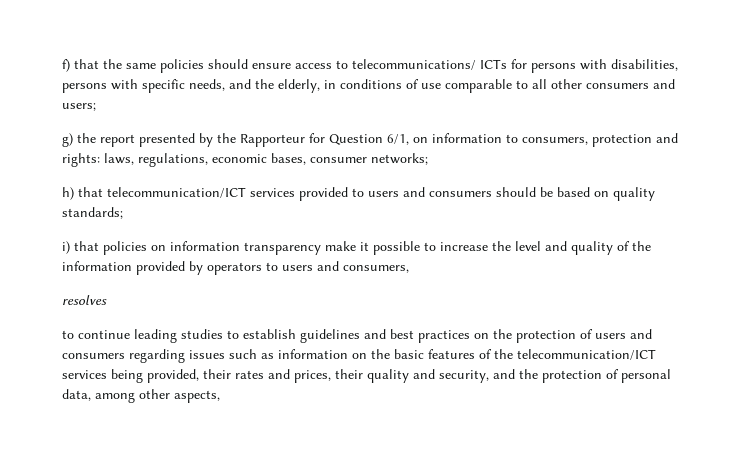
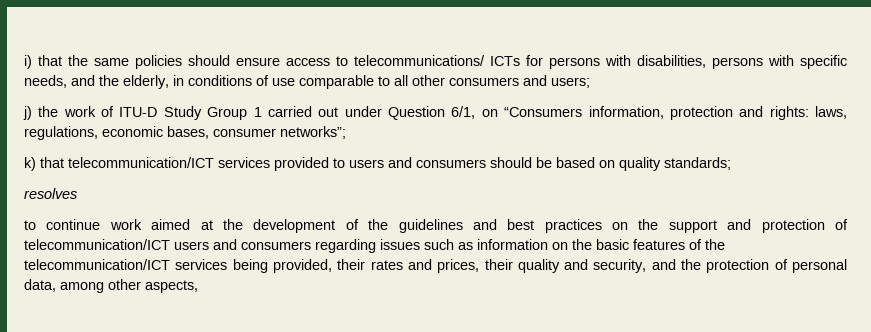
[62,59,70,72] f) -> [24,55,32,69] i)
[62,133,588,147] g) the report presented by the Rapporteur for Question 6/1, on information to consumers, -> [23,106,664,120] j) the work of ITU-D Study Group 1 carried out under Question 6/1, on “Consumers information,
[371,153,428,165] [62,187,74,200] networks; // h) -> [280,126,346,139] [24,157,36,171] networks”; // k)
[62,241,651,255] [62,261,409,275] [62,295,107,305] [62,329,296,343] i) that policies on information transparency make it possible to increase the level and quality of the information provided by operators to users and consumers, // resolves // to continue leading studies to establish -> [24,188,77,199] [24,219,389,233] resolves // to continue work aimed at the development of the
[516,329,593,343] protection of -> [668,219,849,233] [24,239,170,250] support and protection of telecommunication/ICT

